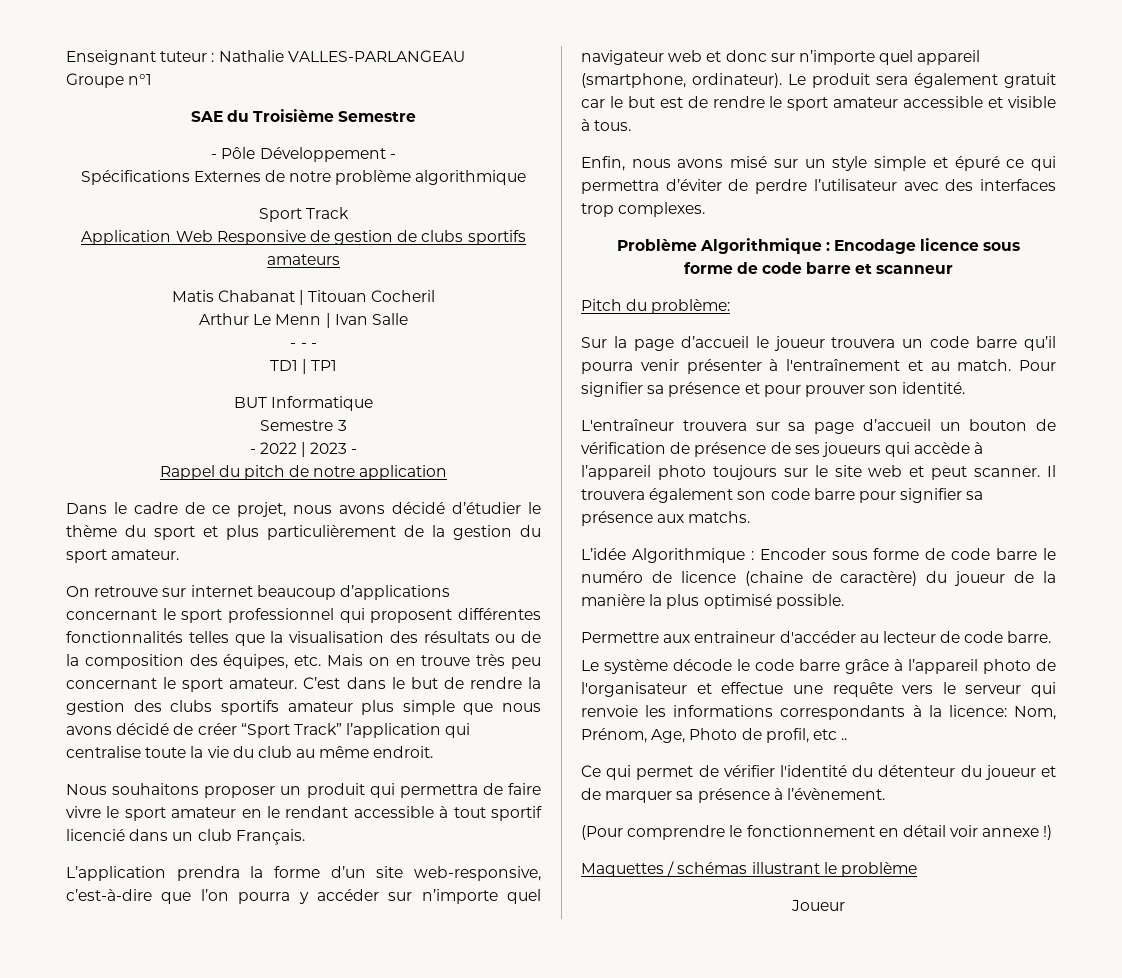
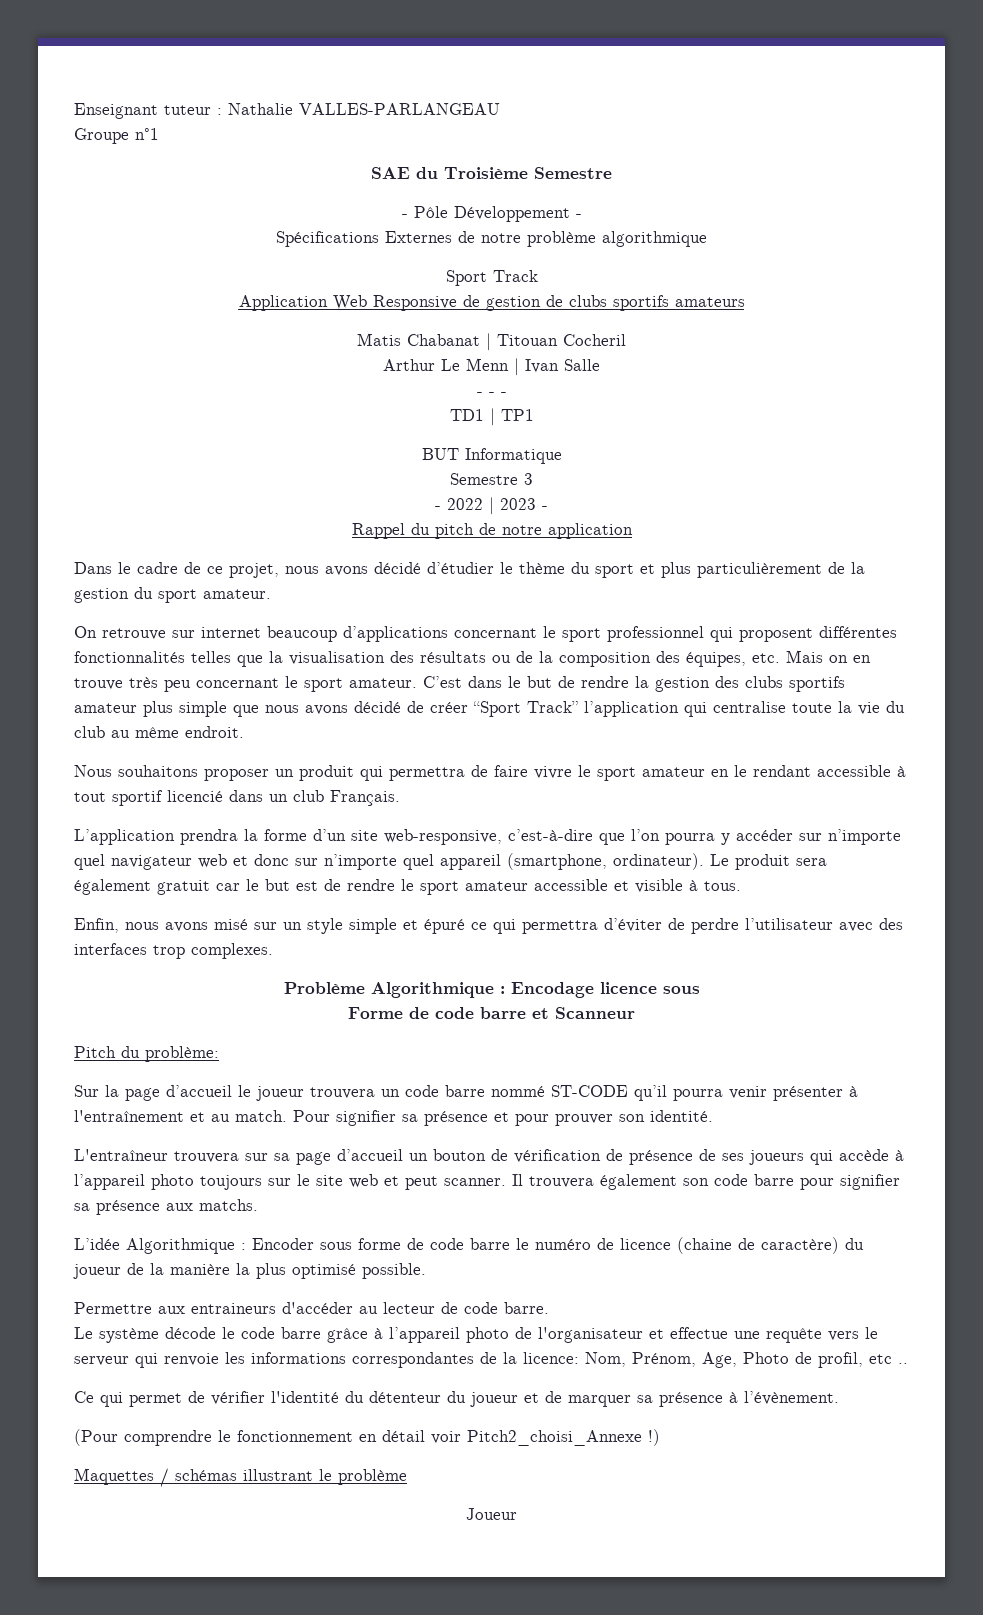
[683,262,733,274] forme -> [348,1007,403,1019] Forme
[876,265,954,274] scanneur -> [555,1007,635,1019] Scanneur
(1018, 342) none -> [491,1085,628,1097] nommé ST-CODE
[694,631,776,643] entraineur -> [191,1303,276,1314] entraineurs
[780,705,922,720] correspondants à -> [352,1352,497,1368] correspondantes de
[982,828,1040,837] annexe -> [467,1430,642,1446] Pitch2_choisi_Annexe

